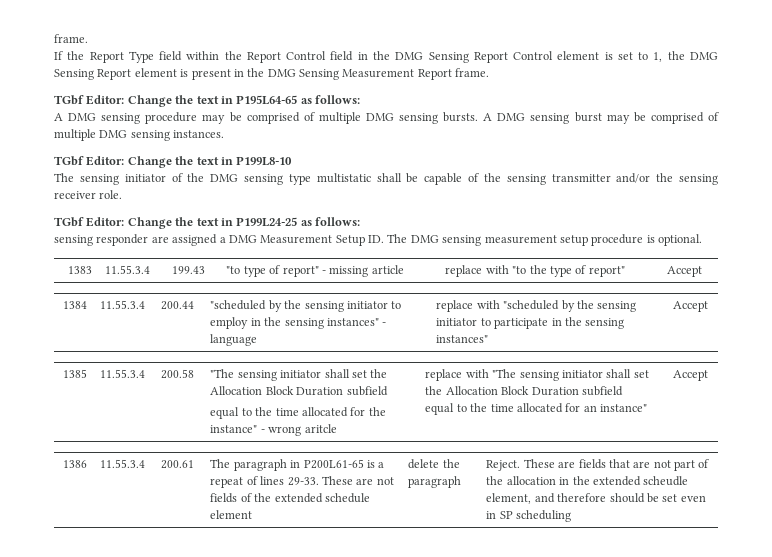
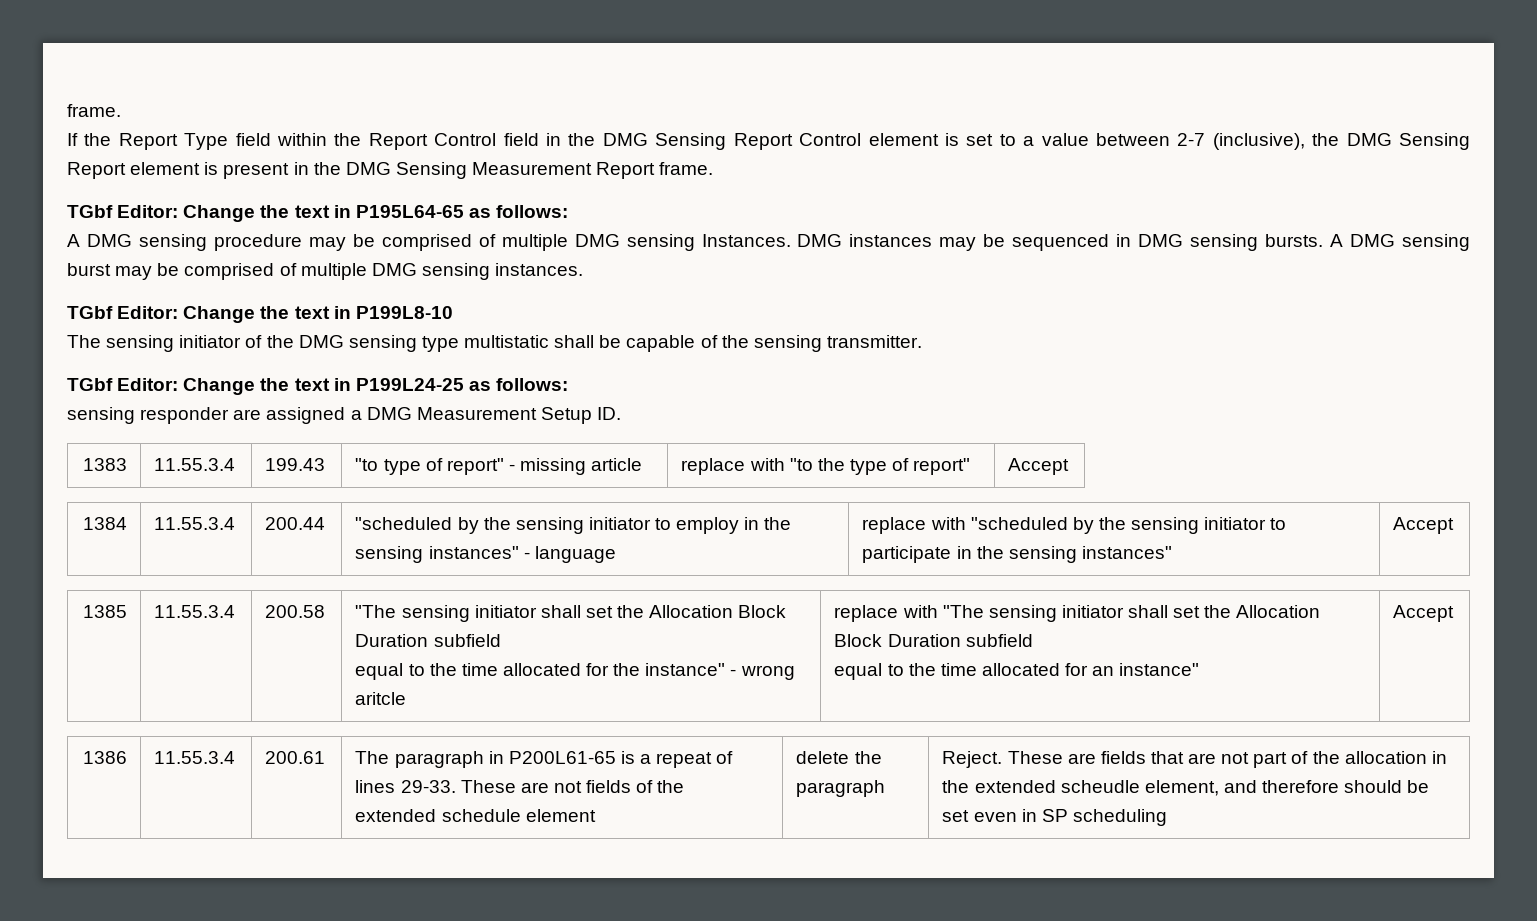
[653,52,663,62] 1, -> [1023,133,1305,150] a value between 2-7 (inclusive),
(439, 118) none -> [701,234,1259,251] Instances. DMG instances may be sequenced in DMG sensing
[551,173,718,185] [54,190,123,199] transmitter and/or the sensing receiver role. -> [826,335,922,348] transmitter.
[387,234,702,246] The DMG sensing measurement setup procedure is optional. -> (622, 413) none

